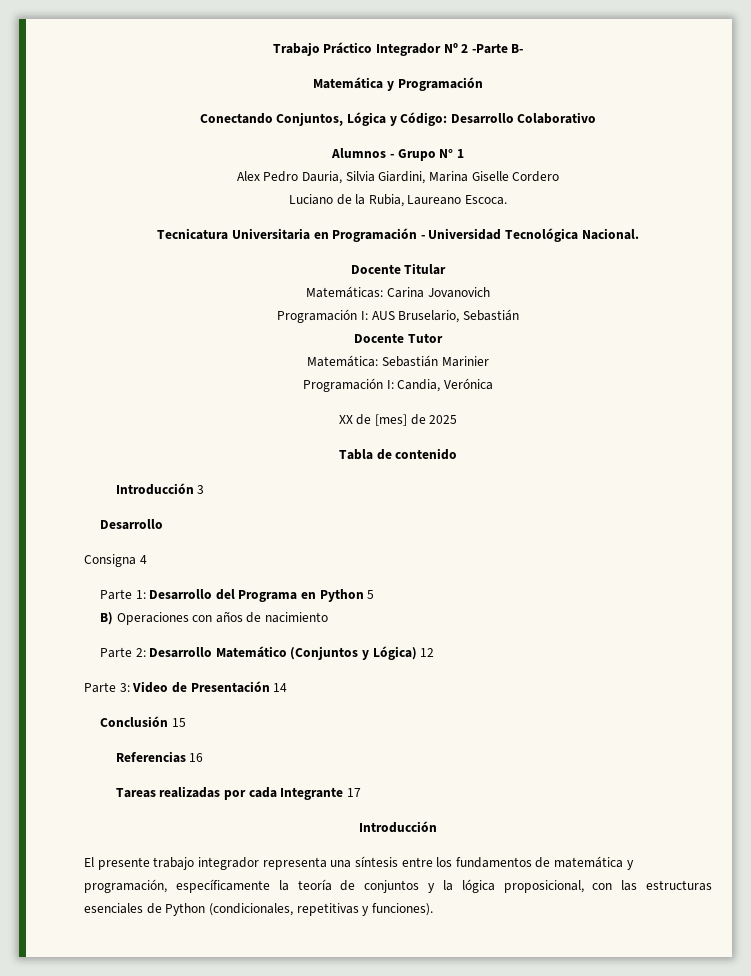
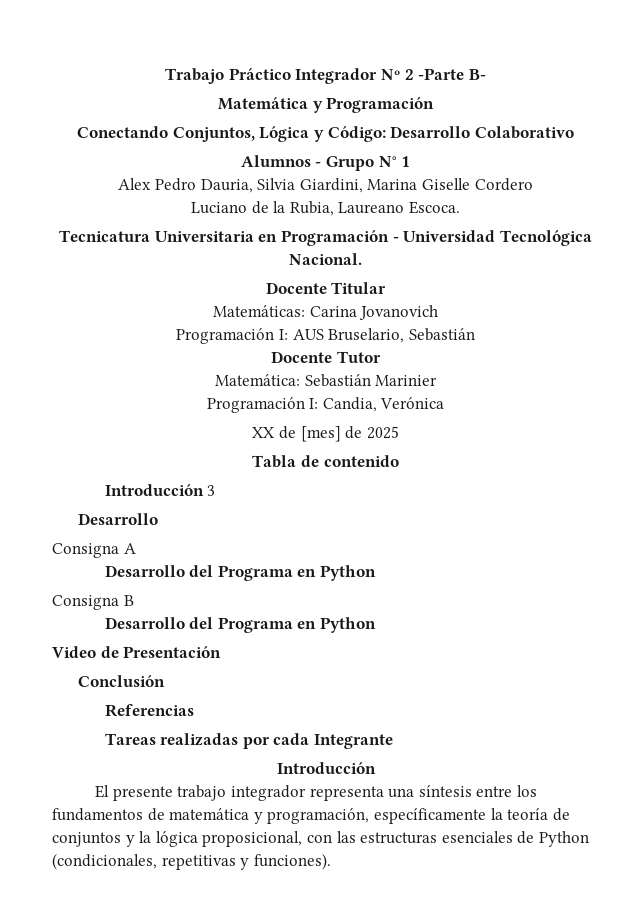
[139,555,147,564] [99,589,375,602] [99,611,329,625] [99,646,435,660] [84,682,130,693] 4 // Parte 1: Desarrollo del Programa en Python 5 // B) Operaciones con años de nacimiento // Parte 2: Desarrollo Matemático (Conjuntos y Lógica) 12 // Parte 3: -> [123,543,136,554] [104,565,376,581] [52,595,134,610] [104,617,376,633] A // Desarrollo del Programa en Python // Consigna B // Desarrollo del Programa en Python //
[273,683,288,692] 14 -> (222, 652) none
[171,718,186,727] 15 -> (166, 681) none
[189,753,204,762] 16 -> (194, 710) none
[347,788,362,797] 17 -> (393, 741) none

